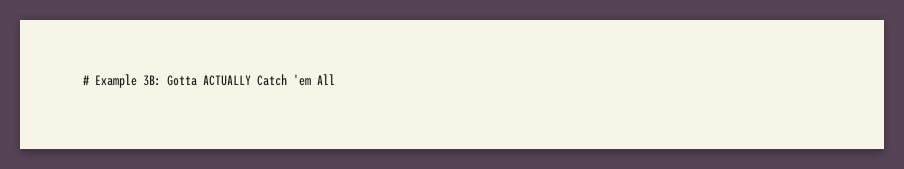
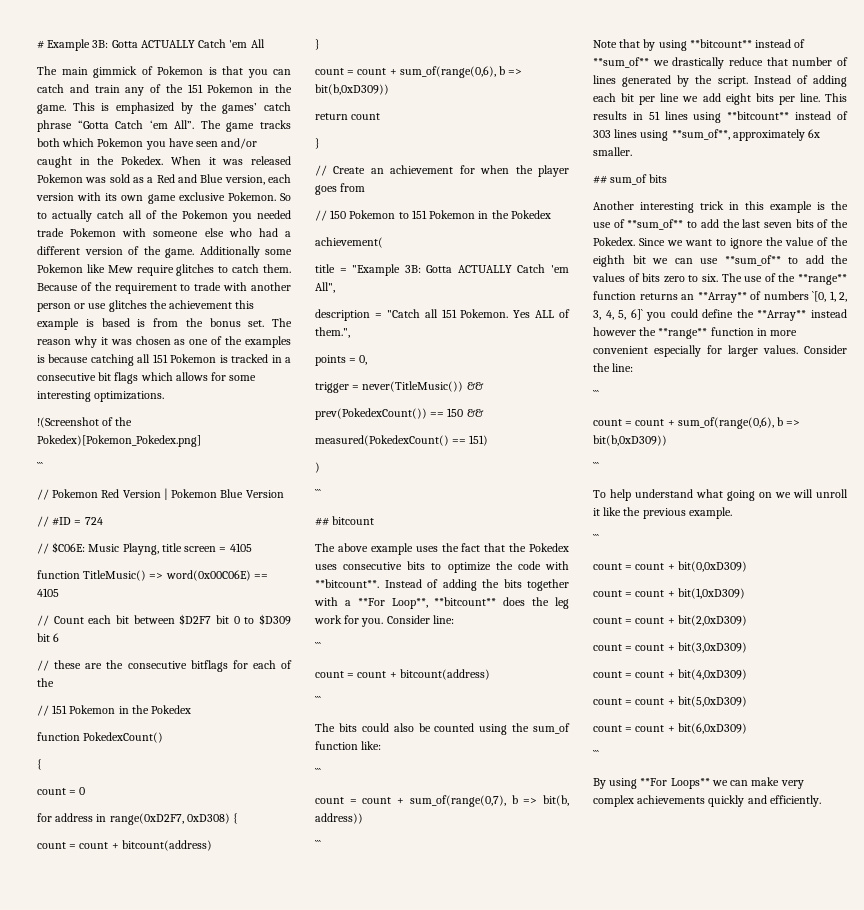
(335, 79) none -> [37,66,291,78] [37,84,292,96] [37,102,291,114] [37,120,292,132] [37,138,258,150] [37,156,291,168] [37,174,291,185] [36,192,291,204] [37,210,291,222] [37,228,291,237] [37,246,292,258] [37,264,291,276] [37,282,291,294] [37,300,255,312] [37,318,292,330] [37,336,291,348] [37,354,291,366] [37,372,257,384] [37,391,165,402] [37,417,133,428] [37,435,201,447] [37,462,43,471] [37,488,284,500] [37,516,103,527] [37,542,252,555] [37,570,268,581] [37,588,59,597] [37,614,291,626] [37,633,60,642] [37,660,292,672] [37,678,54,687] [37,705,192,716] [37,732,164,743] [37,759,42,770] [37,787,86,795] [37,813,239,825] [37,840,212,851] [315,39,320,50] [315,66,523,78] [315,84,389,95] [315,113,381,120] [315,138,320,149] [315,165,569,177] [315,183,366,195] [315,210,551,221] [315,237,383,248] [315,264,569,276] [315,282,335,293] [315,309,570,321] [315,327,350,338] [315,355,368,366] [315,381,484,393] [315,408,484,420] [315,435,489,446] [315,462,320,473] [315,489,321,498] [315,516,375,526] [315,543,569,555] [315,561,569,573] [315,579,569,591] [314,597,569,609] [314,615,454,627] [315,642,321,651] [315,669,490,680] [315,696,321,705] [315,723,570,735] [315,741,382,750] [315,768,321,777] [315,795,569,807] [315,813,363,824] [315,840,321,849] [593,39,806,51] [593,57,848,69] [593,75,847,87] [593,93,847,105] [593,111,848,123] [593,129,821,141] [593,147,632,156] [593,174,668,185] [593,201,848,213] [593,219,848,230] [593,237,848,249] [593,255,848,267] [592,273,847,285] [593,291,847,303] [593,309,847,321] [593,327,798,339] [593,345,847,357] [593,363,634,372] [593,390,599,399] [593,417,801,429] [593,435,667,446] [593,462,599,471] [593,489,848,501] [593,507,732,519] [593,534,599,543] [593,561,747,572] [593,588,745,599] [593,615,747,626] [593,642,747,653] [593,669,747,680] [593,696,747,707] [593,723,747,734] [593,750,599,759] [593,777,804,789] [593,795,821,807] // The main gimmick of Pokemon is that you can catch and train any of the 151 Pokemon in the game. This is emphasized by the games’ catch phrase “Gotta Catch ‘em All”. The game tracks both which Pokemon you have seen and/or caught in the Pokedex. When it was released Pokemon was sold as a Red and Blue version, each version with its own game exclusive Pokemon. So to actually catch all of the Pokemon you needed trade Pokemon with someone else who had a different version of the game. Additionally some Pokemon like Mew require glitches to catch them. Because of the requirement to trade with another person or use glitches the achievement this example is based is from the bonus set. The reason why it was chosen as one of the examples is because catching all 151 Pokemon is tracked in a consecutive bit flags which allows for some interesting optimizations. // !(Screenshot of the Pokedex)[Pokemon_Pokedex.png] // ``` // // Pokemon Red Version | Pokemon Blue Version // // #ID = 724 // // $C06E: Music Playng, title screen = 4105 // function TitleMusic() => word(0x00C06E) == 4105 // // Count each bit between $D2F7 bit 0 to $D309 bit 6 // // these are the consecutive bitflags for each of the // // 151 Pokemon in the Pokedex // function PokedexCount() // { // count = 0 // for address in range(0xD2F7, 0xD308) { // count = count + bitcount(address) // } // count = count + sum_of(range(0,6), b => bit(b,0xD309)) // return count // } // // Create an achievement for when the player goes from // // 150 Pokemon to 151 Pokemon in the Pokedex // achievement( // title = "Example 3B: Gotta ACTUALLY Catch 'em All", // description = "Catch all 151 Pokemon. Yes ALL of them.", // points = 0, // trigger = never(TitleMusic()) && // prev(PokedexCount()) == 150 && // measured(PokedexCount() == 151) // ) // ``` // ## bitcount // The above example uses the fact that the Pokedex uses consecutive bits to optimize the code with **bitcount**. Instead of adding the bits together with a **For Loop**, **bitcount** does the leg work for you. Consider line: // ``` // count = count + bitcount(address) // ``` // The bits could also be counted using the sum_of function like: // ``` // count = count + sum_of(range(0,7), b => bit(b, address)) // ``` // Note that by using **bitcount** instead of **sum_of** we drastically reduce that number of lines generated by the script. Instead of adding each bit per line we add eight bits per line. This results in 51 lines using **bitcount** instead of 303 lines using **sum_of**, approximately 6x smaller. // ## sum_of bits // Another interesting trick in this example is the use of **sum_of** to add the last seven bits of the Pokedex. Since we want to ignore the value of the eighth bit we can use **sum_of** to add the values of bits zero to six. The use of the **range** function returns an **Array** of numbers `[0, 1, 2, 3, 4, 5, 6]` you could define the **Array** instead however the **range** function in more convenient especially for larger values. Consider the line: // ``` // count = count + sum_of(range(0,6), b => bit(b,0xD309)) // ``` // To help understand what going on we will unroll it like the previous example. // ``` // count = count + bit(0,0xD309) // count = count + bit(1,0xD309) // count = count + bit(2,0xD309) // count = count + bit(3,0xD309) // count = count + bit(4,0xD309) // count = count + bit(5,0xD309) // count = count + bit(6,0xD309) // ``` // By using **For Loops** we can make very complex achievements quickly and efficiently.

